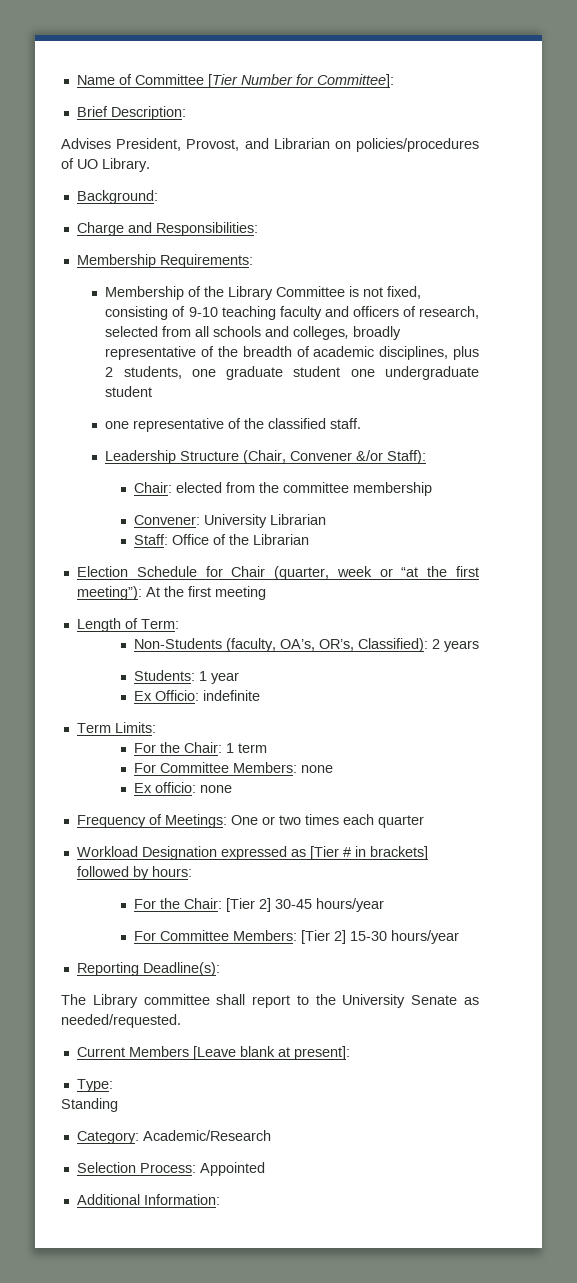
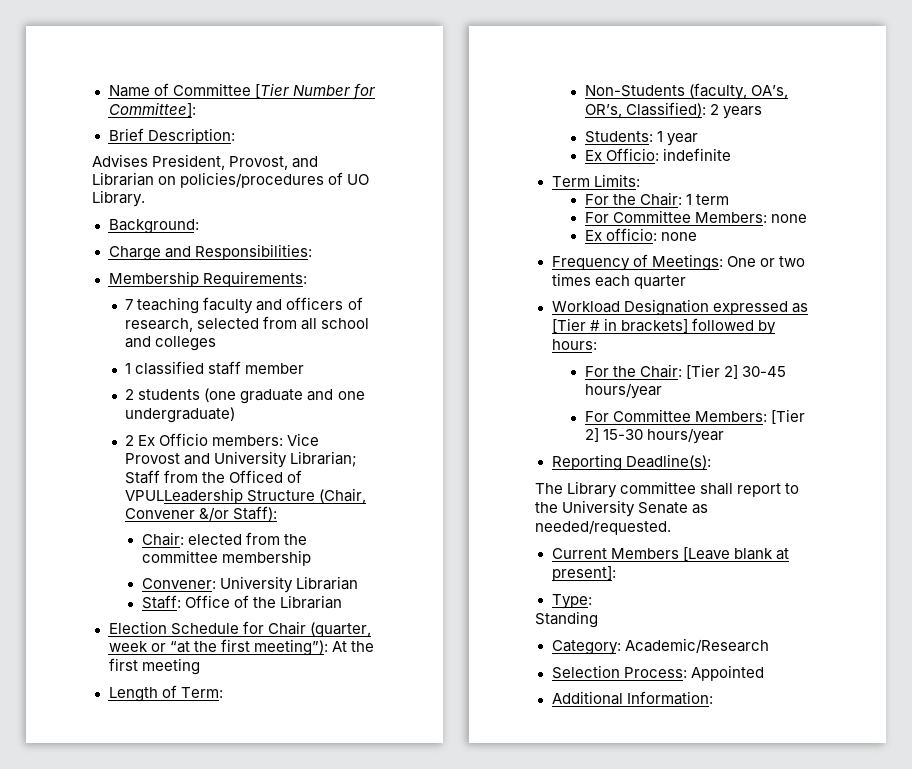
[105,286,422,300] [105,306,218,320] Membership of the Library Committee is not fixed, consisting of 9-10 -> [125,299,134,310] 7
[213,326,402,340] [105,346,480,360] [105,366,479,380] [105,386,153,397] [105,418,362,432] [105,450,177,464] schools and colleges, broadly representative of the breadth of academic disciplines, plus 2 students, one graduate student one undergraduate student // one representative of the classified staff. // Leadership -> [321,318,370,329] [125,336,217,351] [125,361,305,375] [125,388,365,404] [125,407,236,423] [125,433,320,446] [125,451,358,468] [125,470,303,484] [125,488,244,504] school and colleges // 1 classified staff member // 2 students (one graduate and one undergraduate) // 2 Ex Officio members: Vice Provost and University Librarian; Staff from the Officed of VPULLeadership

